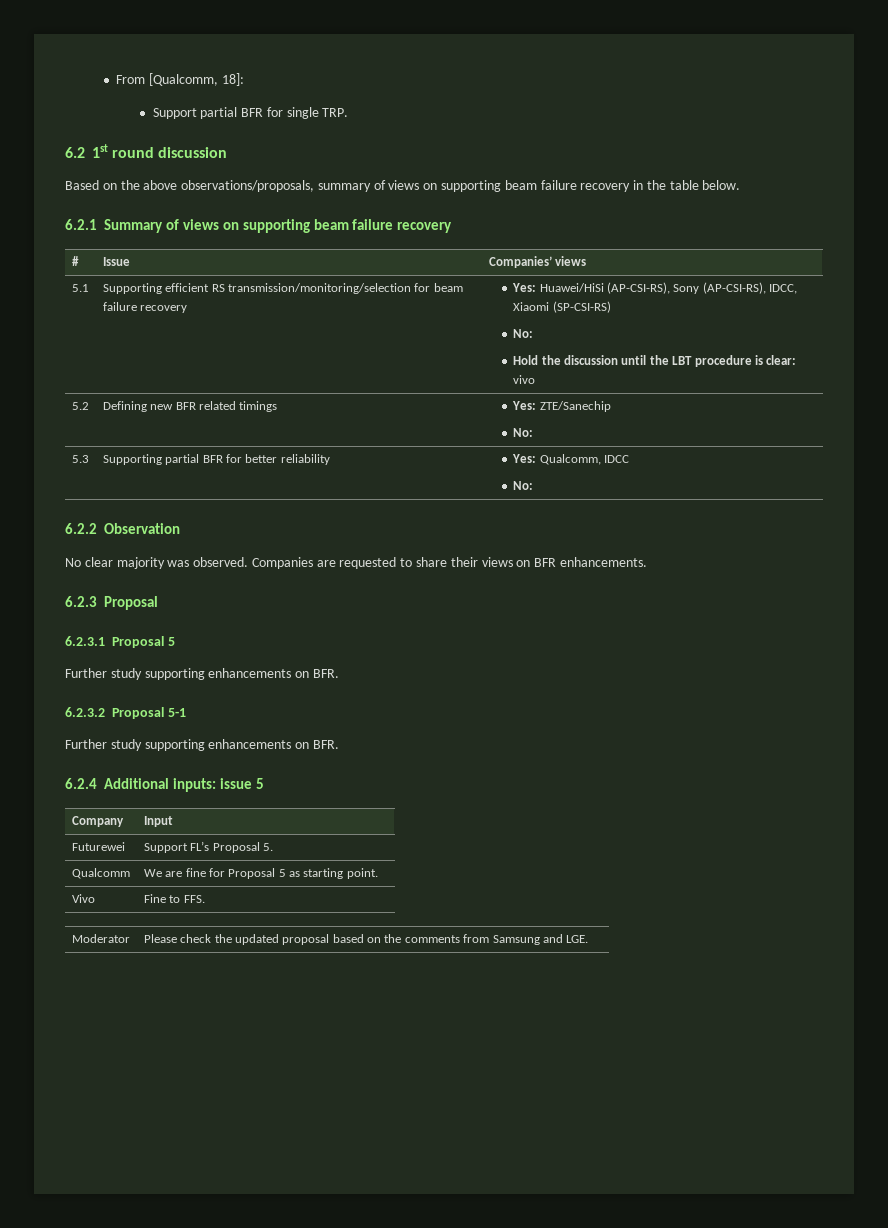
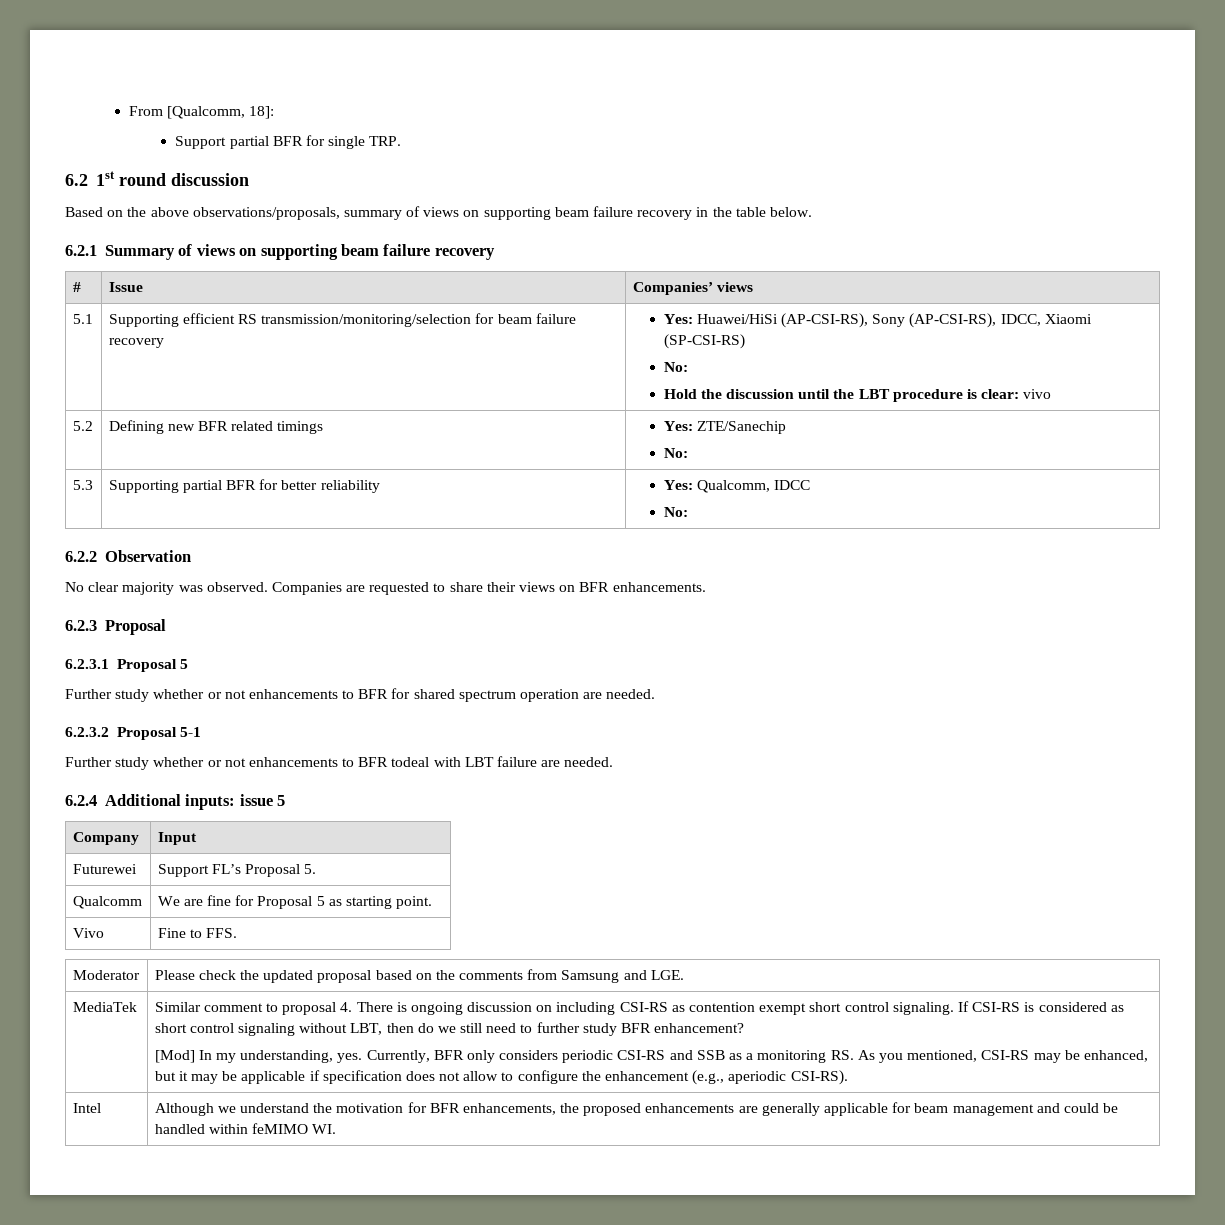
[144,668,339,680] supporting enhancements on BFR. -> [153,688,656,702] whether or not enhancements to BFR for shared spectrum operation are needed.
[144,739,339,751] supporting enhancements on BFR. -> [153,756,614,767] whether or not enhancements to BFR todeal with LBT failure are needed.
(589, 939) none -> [72,1002,137,1012] [154,1001,1124,1015] [154,1022,745,1036] [154,1050,1148,1063] [154,1070,848,1085] [72,1103,101,1113] [154,1102,1119,1116] [154,1123,337,1134] // MediaTek | Similar comment to proposal 4. There is ongoing discussion on including CSI-RS as contention exempt short control signaling. If CSI-RS is considered as short control signaling without LBT, then do we still need to further study BFR enhancement? // [Mod] In my understanding, yes. Currently, BFR only considers periodic CSI-RS and SSB as a monitoring RS. As you mentioned, CSI-RS may be enhanced, but it may be applicable if specification does not allow to configure the enhancement (e.g., aperiodic CSI-RS). // Intel | Although we understand the motivation for BFR enhancements, the proposed enhancements are generally applicable for beam management and could be handled within feMIMO WI.

